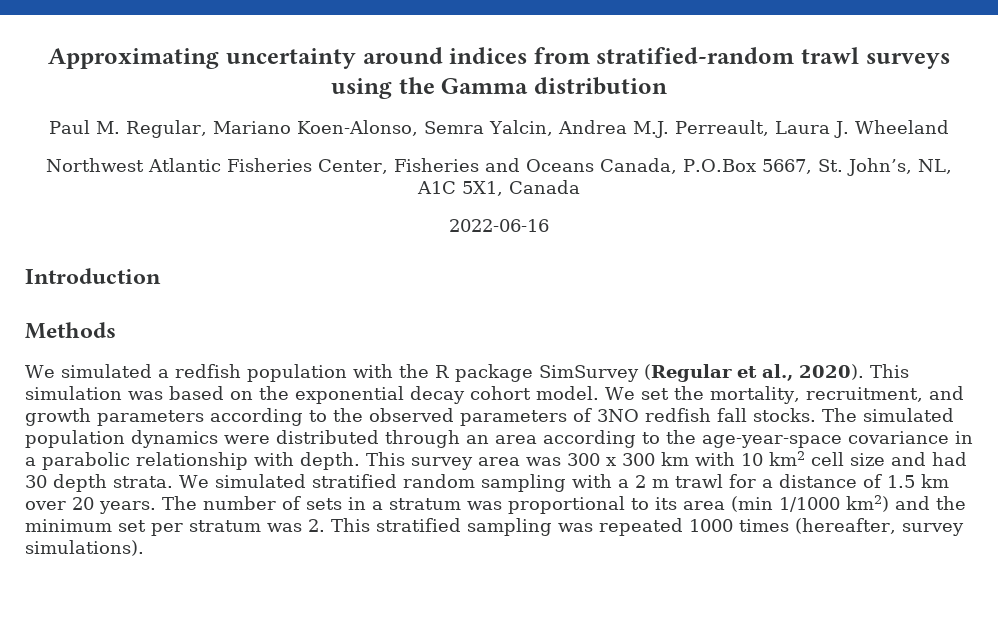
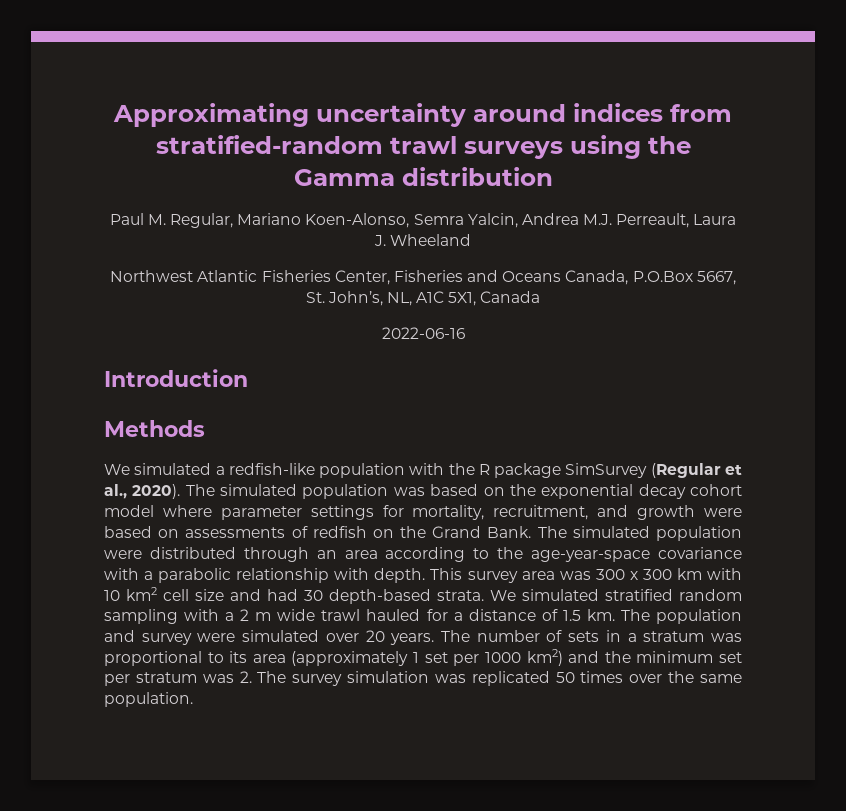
[174,364,241,378] redfish -> [228,463,315,475] redfish-like
[869,364,909,378] [25,386,122,400] This simulation -> [185,484,389,499] The simulated population
[536,386,964,404] [25,408,954,426] [25,430,218,448] model. We set the mortality, recruitment, and growth parameters according to the observed parameters of 3NO redfish fall stocks. The simulated population dynamics -> [104,505,743,520] [104,526,742,541] model where parameter settings for mortality, recruitment, and growth were based on assessments of redfish on the Grand Bank. The simulated population
[955,431,973,444] in -> [104,568,139,580] with
[53,474,107,492] depth -> [329,589,431,604] depth-based
[674,474,723,488] trawl -> [277,609,421,621] wide trawl hauled
[920,474,949,488] km -> [586,609,742,624] [104,630,320,645] km. The population and survey were simulated
[731,496,840,512] (min 1/1000 -> [291,651,521,666] (approximately 1 set per 1000
[331,518,964,536] [25,540,144,556] This stratified sampling was repeated 1000 times (hereafter, survey simulations). -> [257,671,742,686] [104,692,193,707] The survey simulation was replicated 50 times over the same population.

